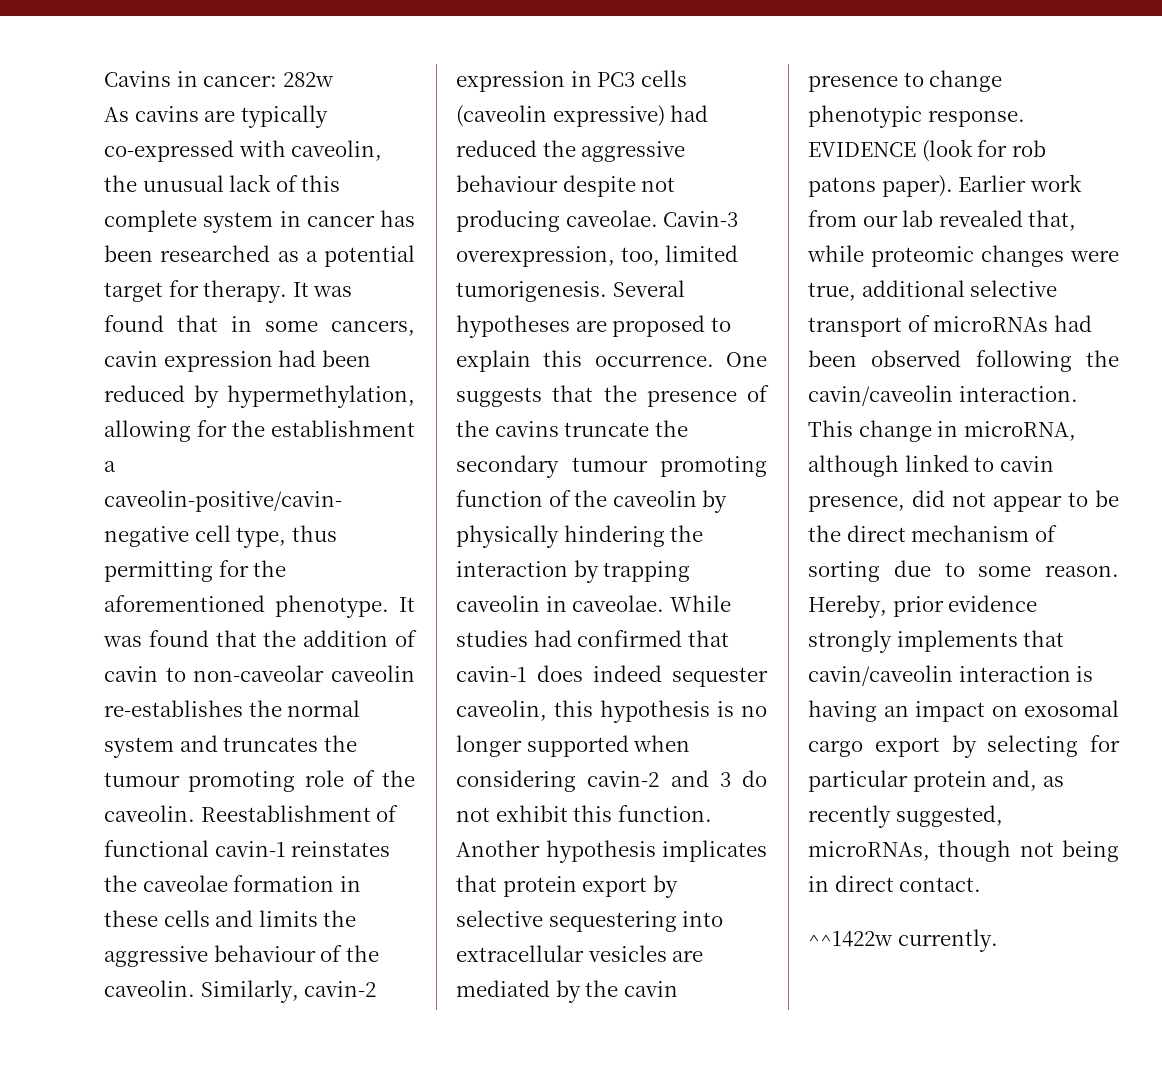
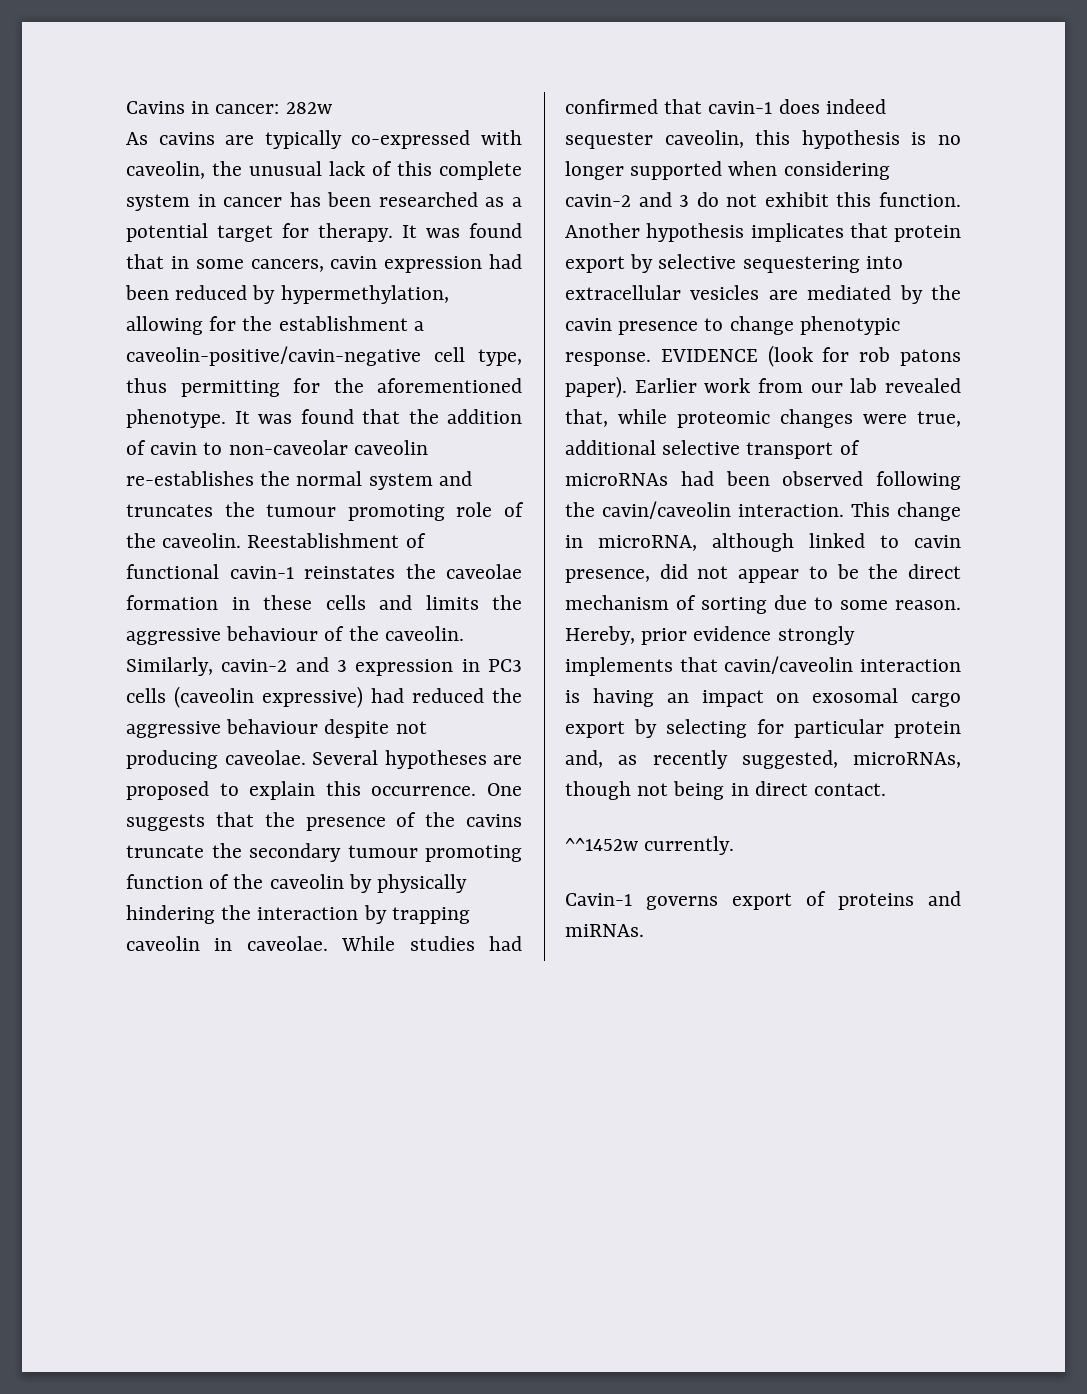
(377, 989) none -> [295,657,347,672] and 3
[663,211,739,227] [456,245,739,267] [456,281,607,302] Cavin-3 overexpression, too, limited tumorigenesis. -> (306, 757) none
[808,931,893,947] ^^1422w -> [565,837,638,851] ^^1452w
(998, 940) none -> [565,891,961,910] [565,924,644,937] // Cavin-1 governs export of proteins and miRNAs.

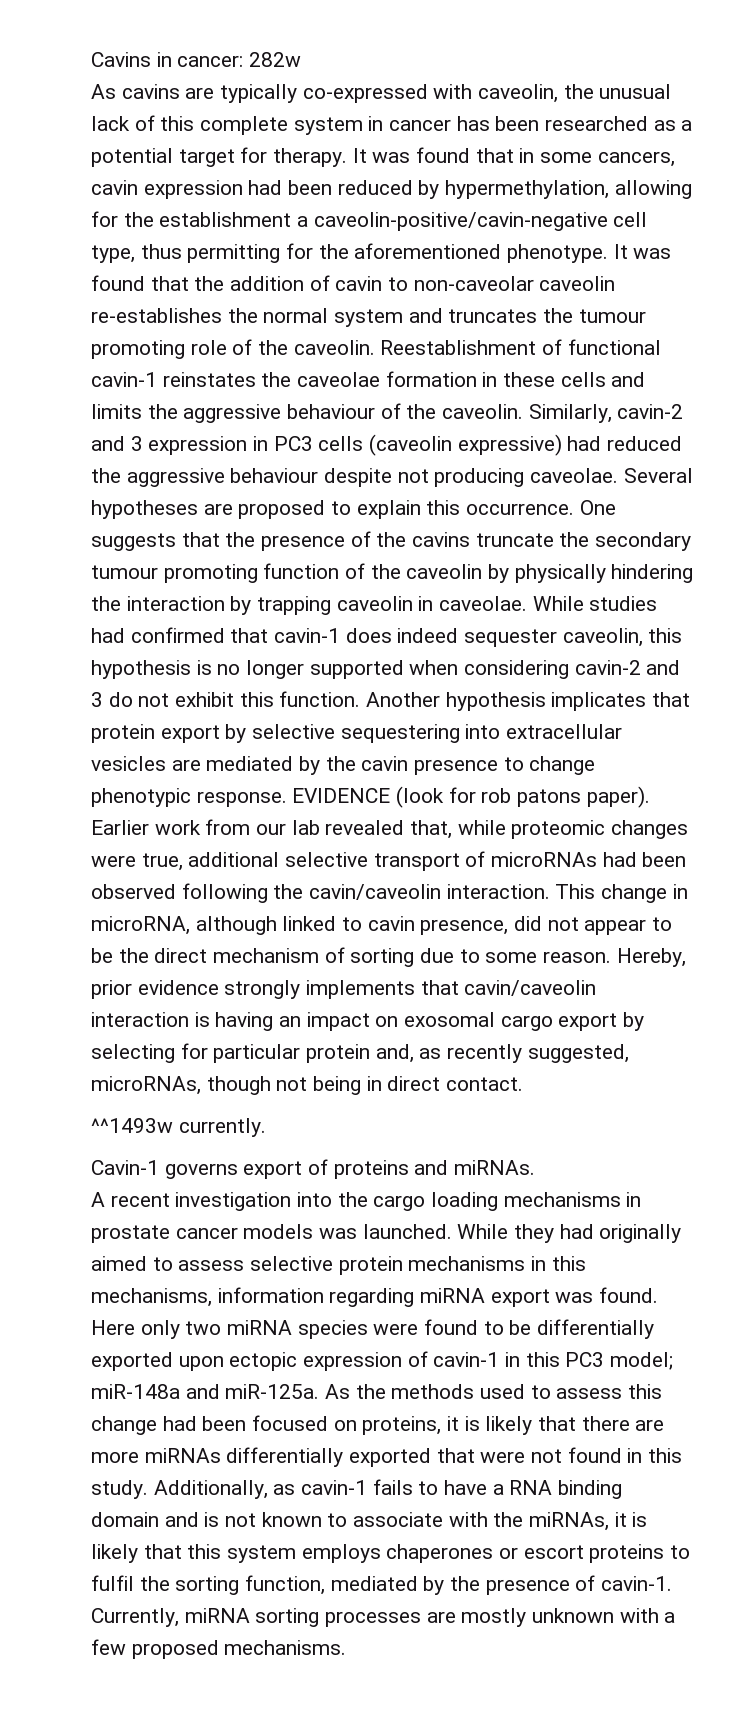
[565,837,638,851] ^^1452w -> [91,1118,173,1133] ^^1493w
(644, 930) none -> [91,1192,642,1211] [91,1224,682,1243] [91,1256,586,1275] [91,1287,659,1307] [91,1319,655,1339] [91,1351,674,1371] [91,1384,663,1399] [91,1415,665,1435] [91,1447,683,1467] [91,1479,623,1499] [91,1512,648,1531] [91,1544,691,1563] [91,1575,673,1595] [91,1608,676,1627] [91,1639,347,1659] // A recent investigation into the cargo loading mechanisms in prostate cancer models was launched. While they had originally aimed to assess selective protein mechanisms in this mechanisms, information regarding miRNA export was found. Here only two miRNA species were found to be differentially exported upon ectopic expression of cavin-1 in this PC3 model; miR-148a and miR-125a. As the methods used to assess this change had been focused on proteins, it is likely that there are more miRNAs differentially exported that were not found in this study. Additionally, as cavin-1 fails to have a RNA binding domain and is not known to associate with the miRNAs, it is likely that this system employs chaperones or escort proteins to fulfil the sorting function, mediated by the presence of cavin-1. Currently, miRNA sorting processes are mostly unknown with a few proposed mechanisms.

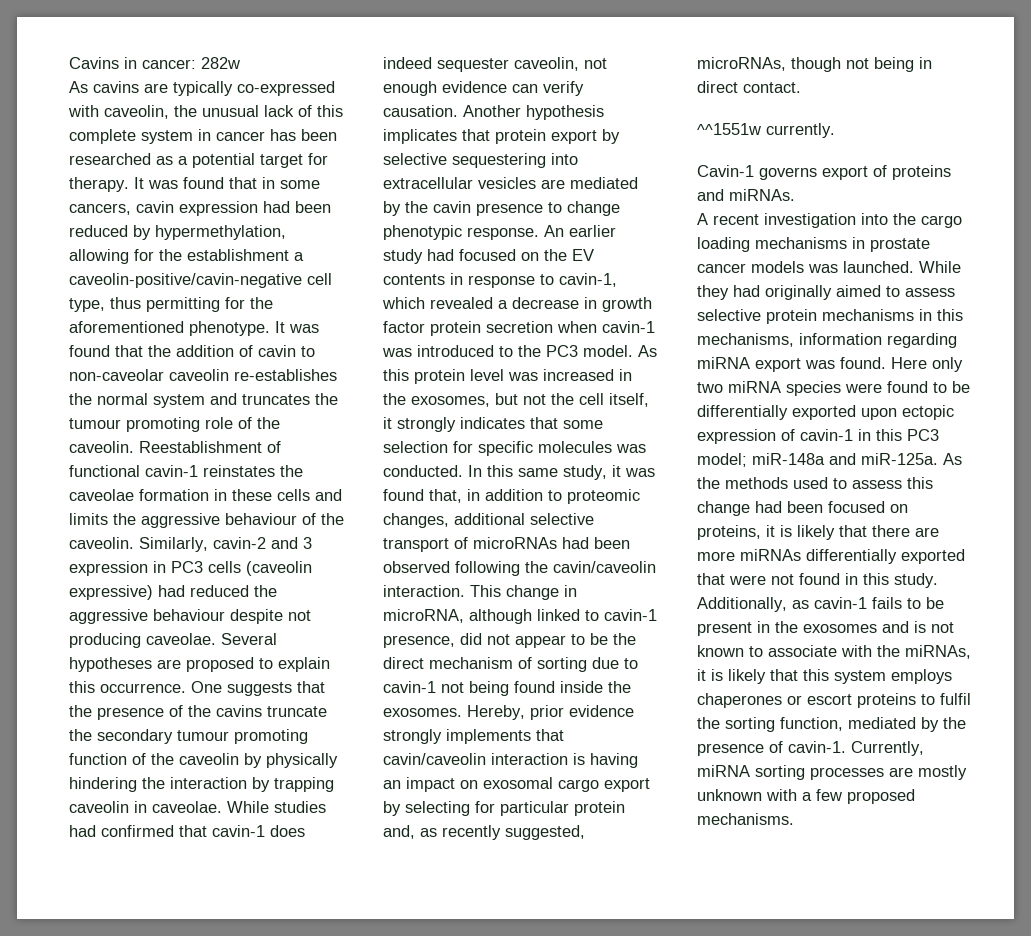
[648,628,683,643] [91,660,681,679] [91,691,361,707] this hypothesis is no longer supported when considering cavin-2 and 3 do not exhibit this function. -> [584,58,607,69] [383,81,584,96] [383,105,458,117] not enough evidence can verify causation.
[292,786,650,808] [91,819,689,839] [91,853,183,871] EVIDENCE (look for rob patons paper). Earlier work from our lab revealed that, while proteomic changes were true, -> [544,225,616,237] [383,249,594,264] [383,273,617,288] [382,297,652,312] [383,321,655,336] [382,345,657,357] [383,369,632,384] [383,393,649,407] [383,417,603,432] [383,441,646,456] [383,465,655,480] [383,489,640,504] [383,513,449,528] An earlier study had focused on the EV contents in response to cavin-1, which revealed a decrease in growth factor protein secretion when cavin-1 was introduced to the PC3 model. As this protein level was increased in the exosomes, but not the cell itself, it strongly indicates that some selection for specific molecules was conducted. In this same study, it was found that, in addition to proteomic changes,
[367,916,415,931] cavin -> [604,609,657,621] cavin-1
[485,951,612,963] some reason. -> [383,681,631,696] [383,708,462,717] cavin-1 not being found inside the exosomes.
[91,1118,173,1133] ^^1493w -> [697,123,761,135] ^^1551w
[444,1480,623,1499] [91,1512,159,1527] have a RNA binding domain -> [926,597,944,609] [697,621,877,636] be present in the exosomes

